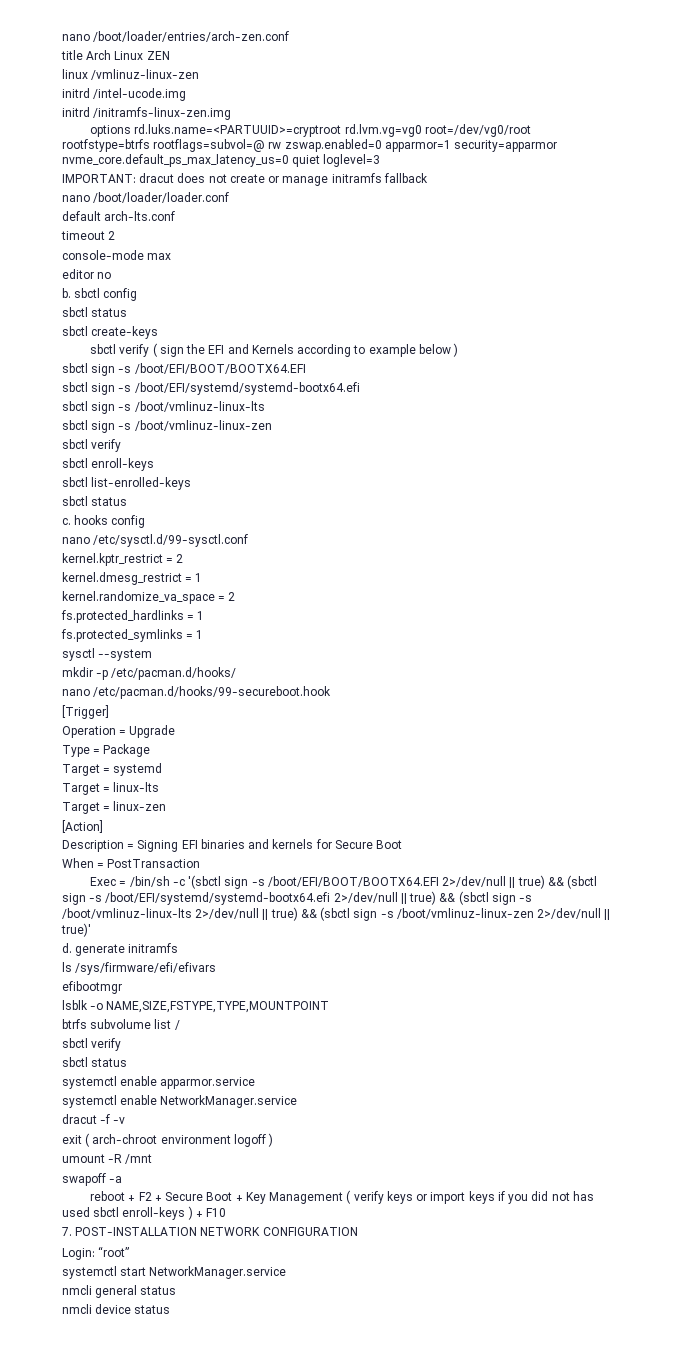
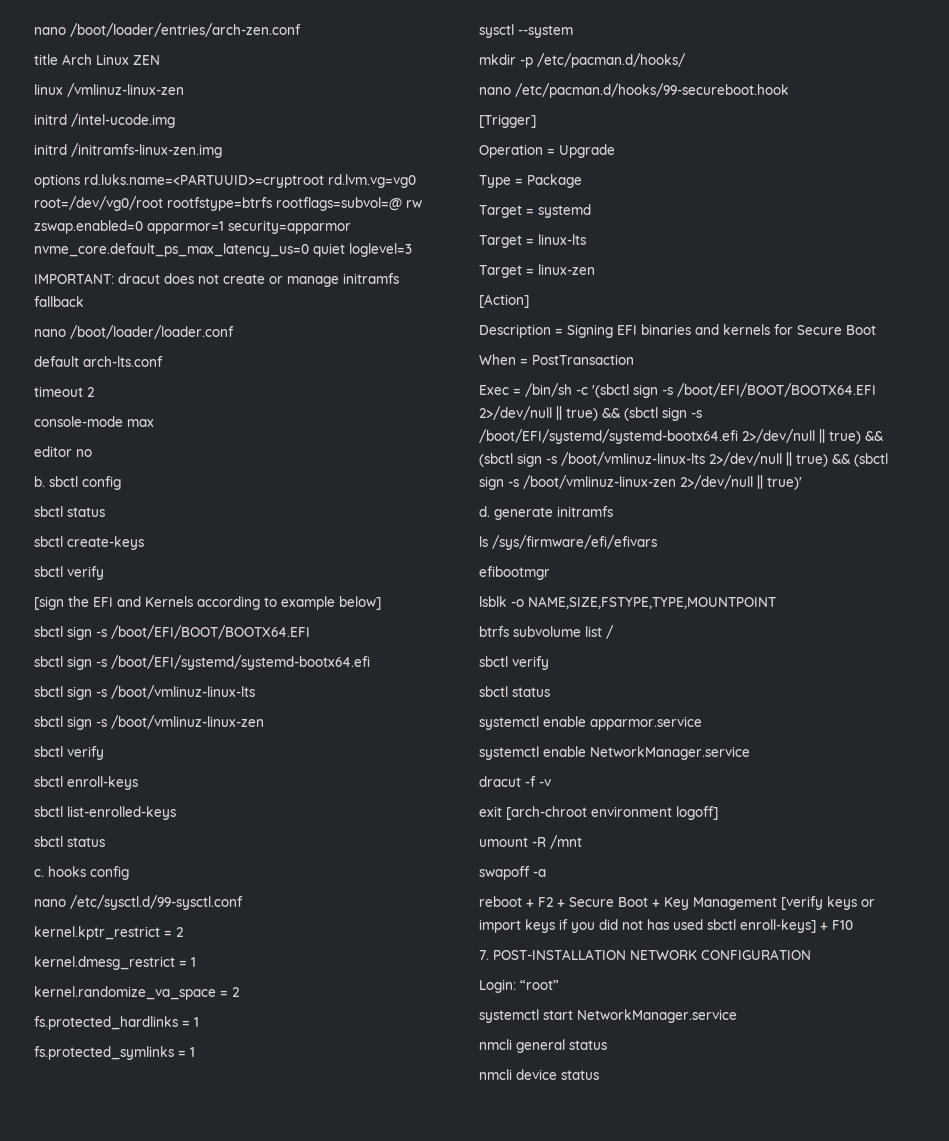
[152,343,184,357] ( sign -> [34,596,64,610] // [sign
[418,343,459,357] below ) -> [339,596,381,610] below]
[85,1133,274,1147] ( arch-chroot environment logoff ) -> [506,806,718,820] [arch-chroot environment logoff]
[346,1190,384,1204] ( verify -> [781,896,823,910] [verify
[122,1206,193,1220] enroll-keys ) -> [740,919,816,933] enroll-keys]

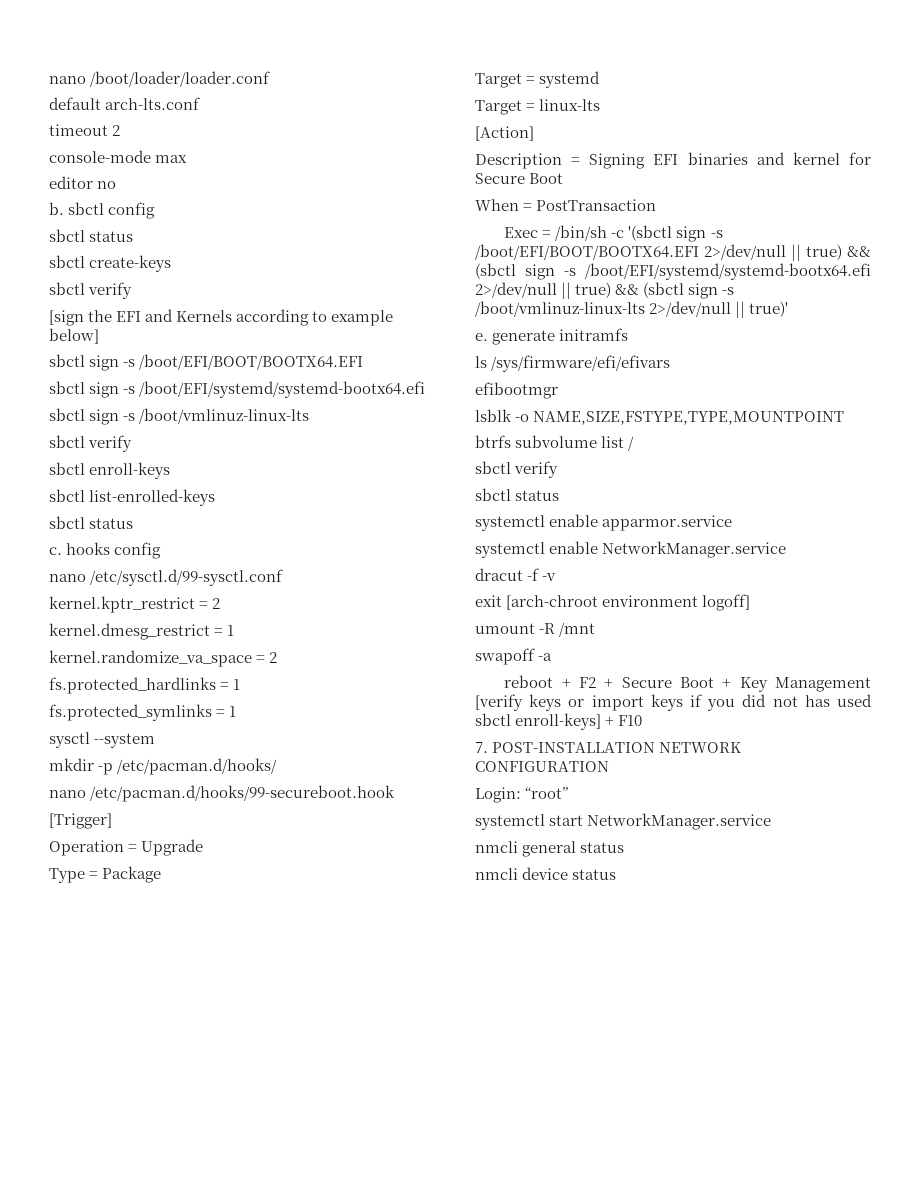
[34,23,301,37] [34,54,160,65] [34,83,184,97] [34,113,175,128] [34,143,222,158] [34,174,416,188] [34,196,422,211] [34,220,351,234] [34,243,412,257] [34,273,399,287] [34,296,84,307] [34,329,66,337] nano /boot/loader/entries/arch-zen.conf // title Arch Linux ZEN // linux /vmlinuz-linux-zen // initrd /intel-ucode.img // initrd /initramfs-linux-zen.img // options rd.luks.name=<PARTUUID>=cryptroot rd.lvm.vg=vg0 root=/dev/vg0/root rootfstype=btrfs rootflags=subvol=@ rw zswap.enabled=0 apparmor=1 security=apparmor nvme_core.default_ps_max_latency_us=0 quiet loglevel=3 // IMPORTANT: dracut does not create or manage initramfs fallback // nano -> [49,76,86,84] nano
[34,715,264,730] // sbctl sign -s /boot/vmlinuz-linux-zen -> (310, 416) none
[479,264,595,278] // Target = linux-zen -> (601, 105) none
[723,324,770,335] kernels -> [792,152,840,165] kernel
[796,453,888,467] [479,475,763,490] true) && (sbctl sign -s /boot/vmlinuz-linux-zen 2>/dev/null || -> (746, 309) none
[479,506,490,517] d. -> [475,333,488,341] e.

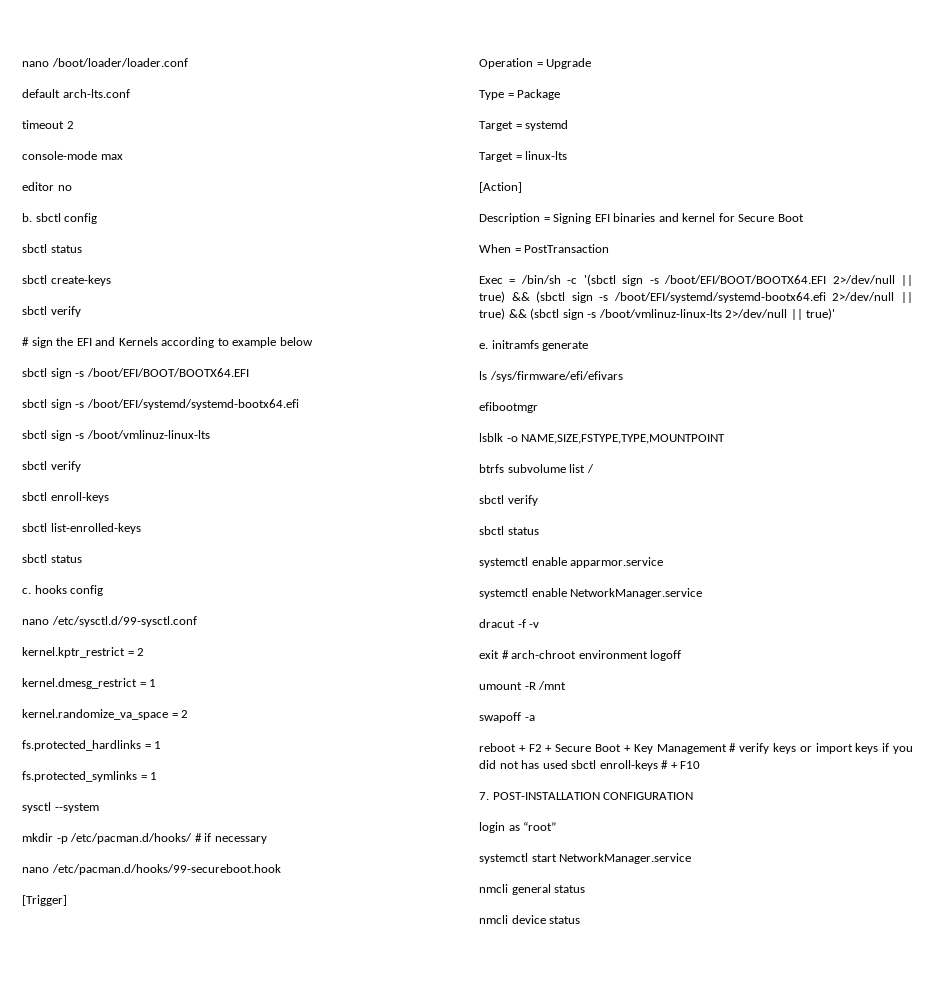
[49,310,84,326] [sign -> [22,337,53,348] # sign
[49,328,99,344] below] -> [279,337,313,346] below
(278, 766) none -> [194,833,267,844] # if necessary
(488, 337) none -> [491,340,539,349] initramfs
[559,328,629,341] initramfs -> (589, 346) none
[506,594,751,611] [arch-chroot environment logoff] -> [501,650,682,661] # arch-chroot environment logoff
[475,694,523,711] [verify -> [729,743,770,754] # verify
[515,713,602,730] enroll-keys] -> [599,760,669,771] enroll-keys #
[659,742,742,753] NETWORK -> (600, 796) none
[475,787,521,803] Login: -> [479,822,520,833] login as

